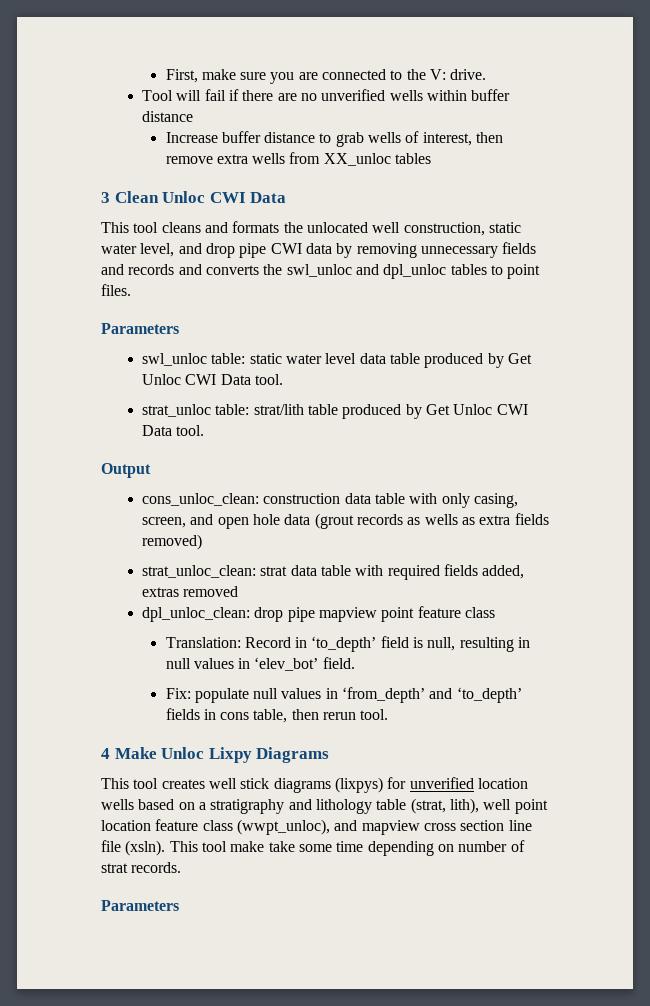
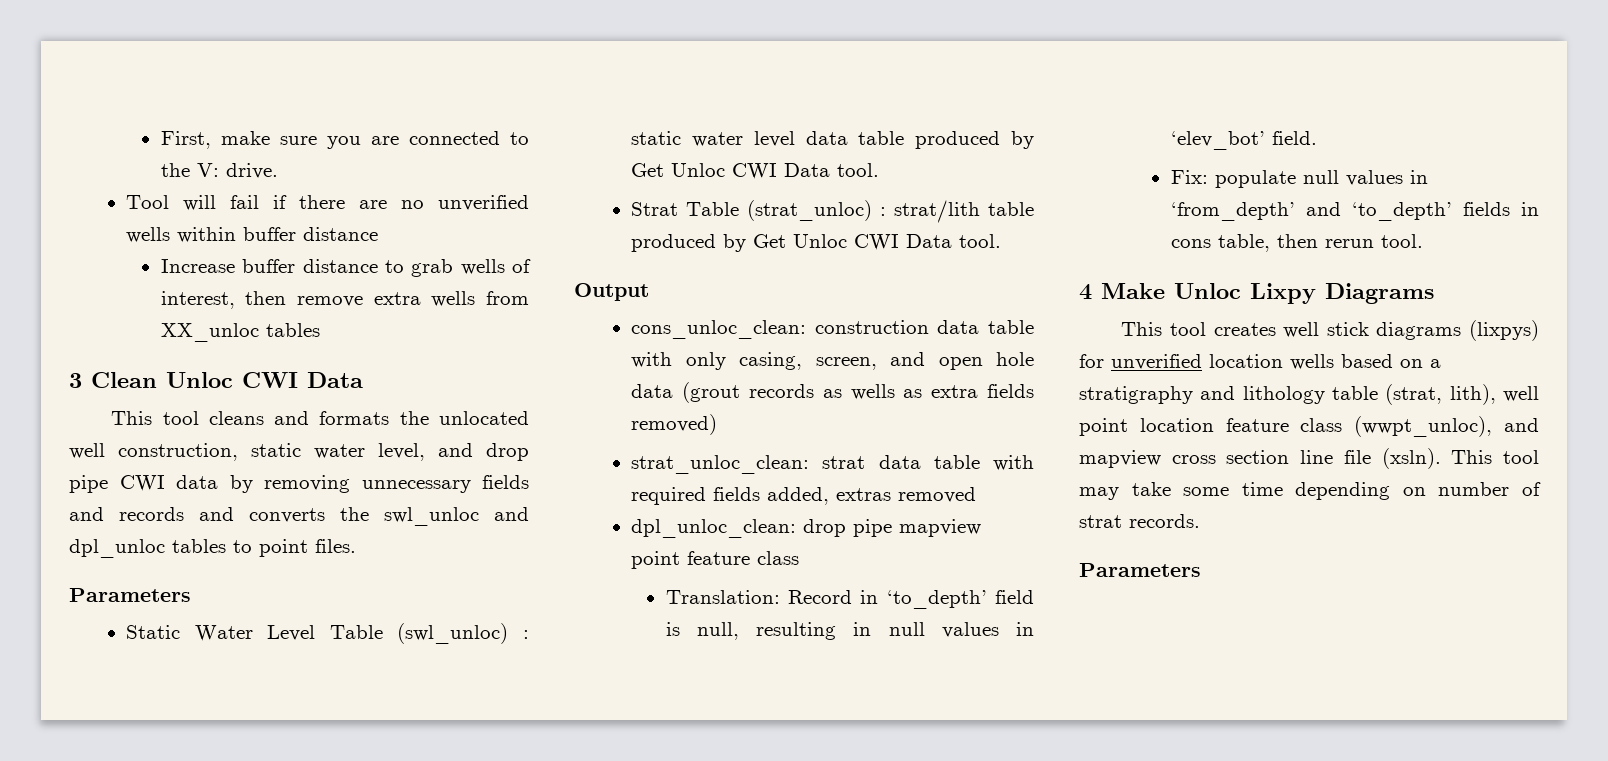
[142,353,246,366] swl_unloc table: -> [126,623,529,644] Static Water Level Table (swl_unloc) :
[142,404,250,417] strat_unloc table: -> [631,200,887,221] Strat Table (strat_unloc) :
[230,841,265,852] make -> [1079,487,1119,500] may

